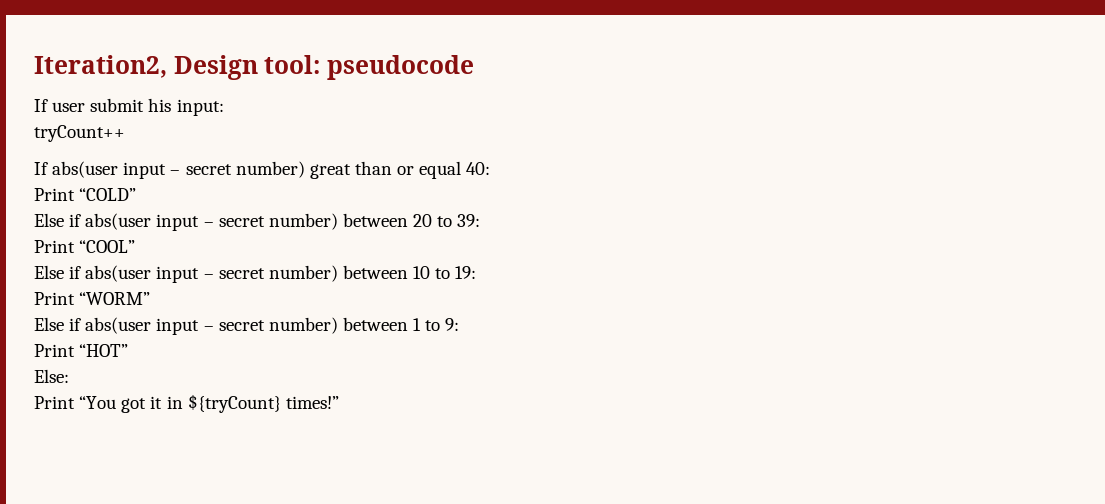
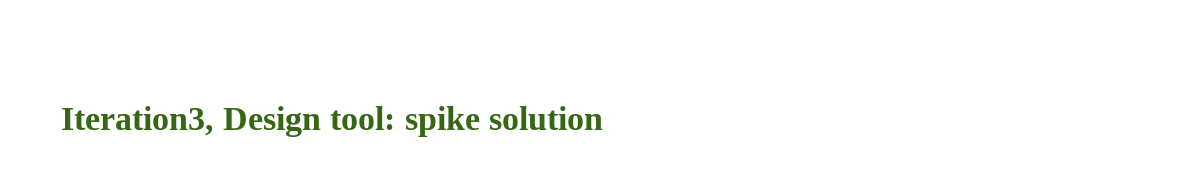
[34,55,167,78] Iteration2, -> [61,106,214,136] Iteration3,
[326,55,474,80] [34,98,224,116] [34,125,125,142] [34,161,491,179] [34,188,137,201] [34,213,481,231] [34,240,136,253] [34,265,477,283] [34,292,151,305] [34,317,460,335] [34,344,129,357] [34,369,69,383] [34,394,339,413] pseudocode // If user submit his input: // tryCount++ // If abs(user input – secret number) great than or equal 40: // Print “COLD” // Else if abs(user input – secret number) between 20 to 39: // Print “COOL” // Else if abs(user input – secret number) between 10 to 19: // Print “WORM” // Else if abs(user input – secret number) between 1 to 9: // Print “HOT” // Else: // Print “You got it in ${tryCount} times!” -> [404,106,603,137] spike solution

